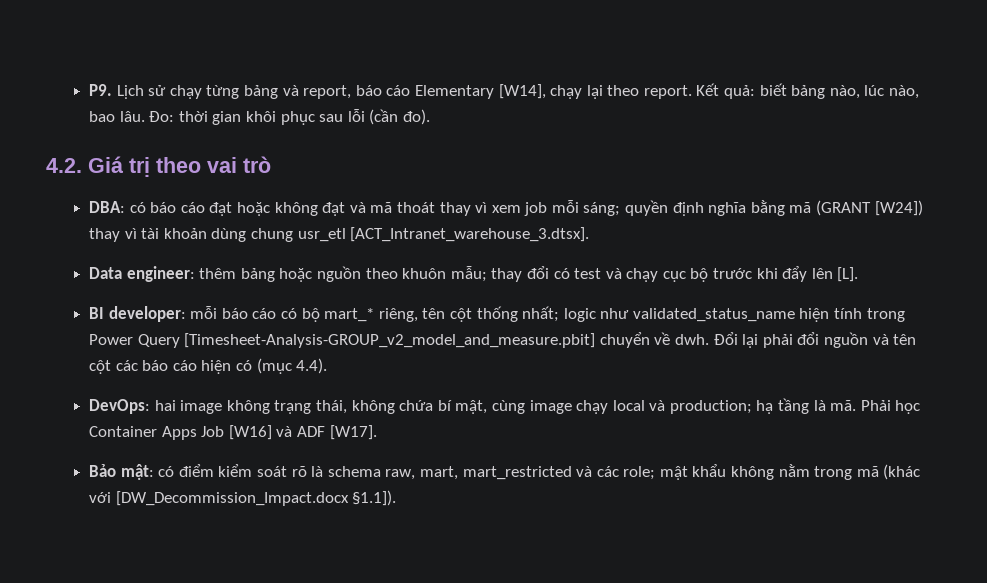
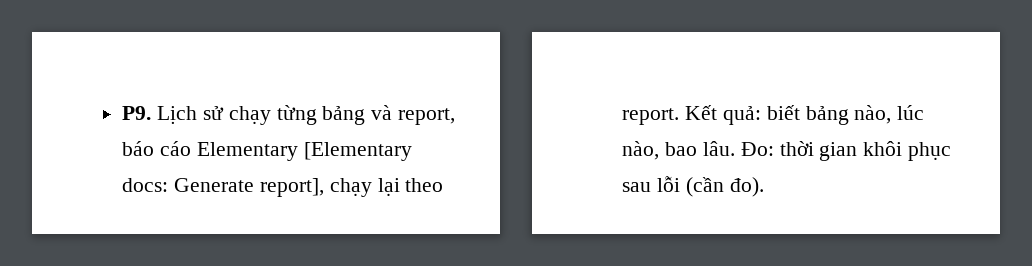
[498,84,546,99] [W14], -> [303,142,412,161] [122,178,325,197] [Elementary docs: Generate report],
[46,156,271,177] [89,200,923,216] [89,227,590,242] [89,266,859,282] [89,306,905,322] [89,332,917,348] [89,358,328,374] [89,398,921,414] [89,425,377,440] [89,464,921,480] [89,490,397,506] // 4.2. Giá trị theo vai trò // DBA: có báo cáo đạt hoặc không đạt và mã thoát thay vì xem job mỗi sáng; quyền định nghĩa bằng mã (GRANT [W24]) thay vì tài khoản dùng chung usr_etl [ACT_Intranet_warehouse_3.dtsx]. // Data engineer: thêm bảng hoặc nguồn theo khuôn mẫu; thay đổi có test và chạy cục bộ trước khi đẩy lên [L]. // BI developer: mỗi báo cáo có bộ mart_* riêng, tên cột thống nhất; logic như validated_status_name hiện tính trong Power Query [Timesheet-Analysis-GROUP_v2_model_and_measure.pbit] chuyển về dwh. Đổi lại phải đổi nguồn và tên cột các báo cáo hiện có (mục 4.4). // DevOps: hai image không trạng thái, không chứa bí mật, cùng image chạy local và production; hạ tầng là mã. Phải học Container Apps Job [W16] và ADF [W17]. // Bảo mật: có điểm kiểm soát rõ là schema raw, mart, mart_restricted và các role; mật khẩu không nằm trong mã (khác với [DW_Decommission_Impact.docx §1.1]). -> (764, 187) none

